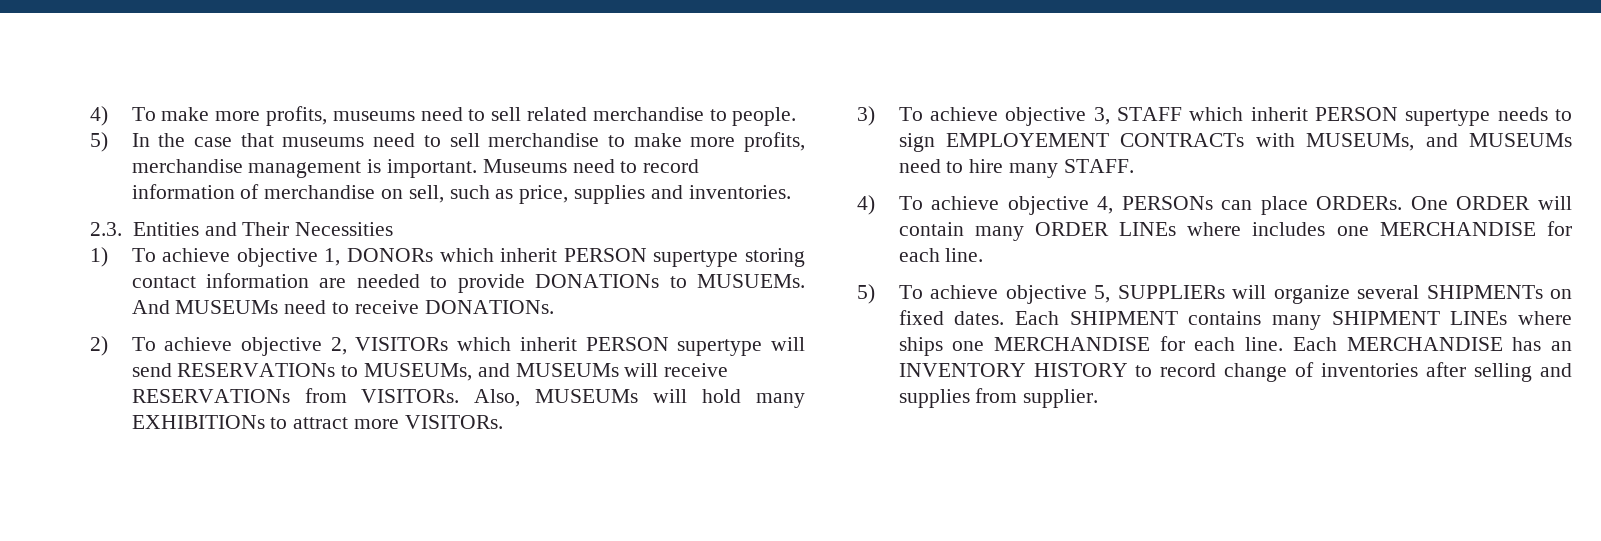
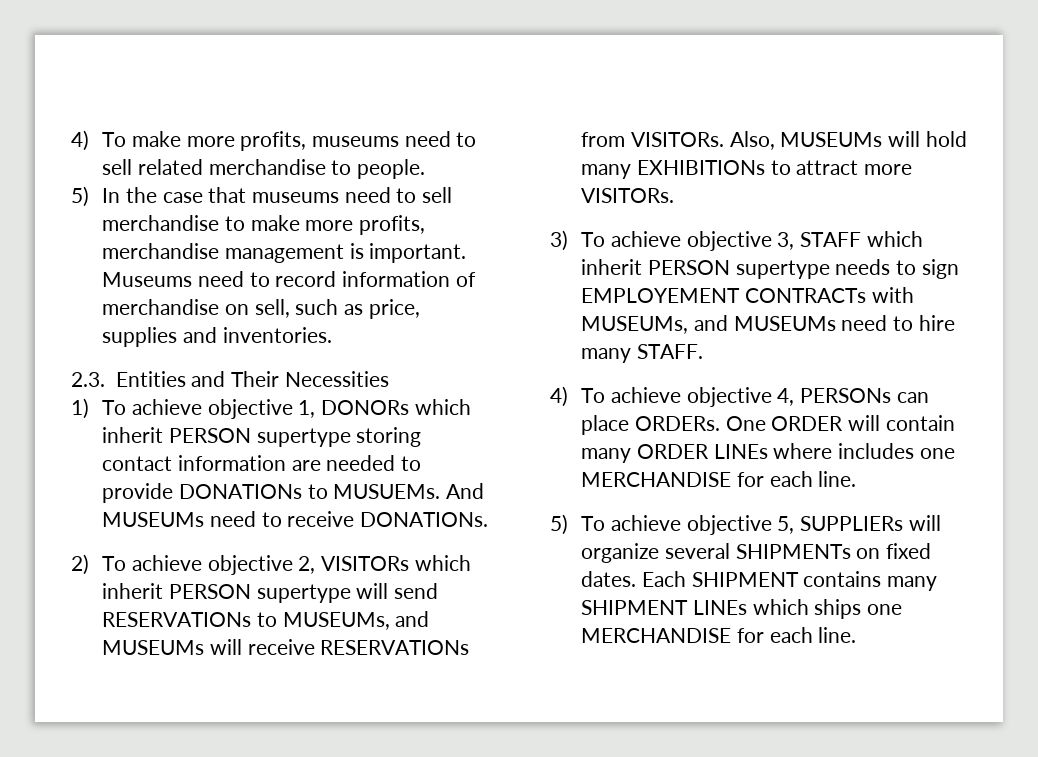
[1518,311,1572,325] where -> [752,599,809,615] which
[1292,337,1572,351] [898,362,1572,382] [898,388,1099,408] Each MERCHANDISE has an INVENTORY HISTORY to record change of inventories after selling and supplies from supplier. -> (857, 635) none

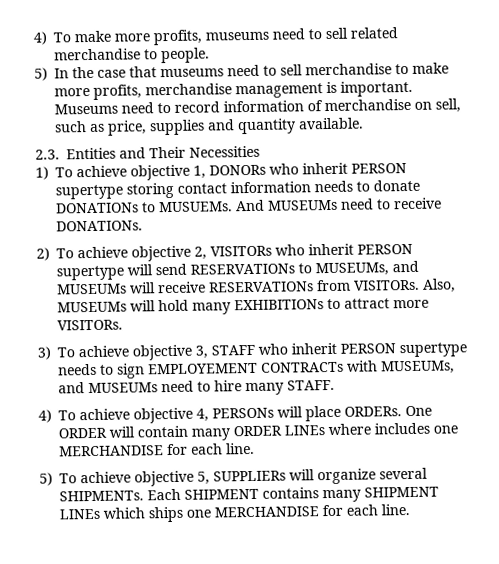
[222,327,332,343] inventories. -> [237,117,364,135] quantity available.
[414,399,471,415] which -> [269,163,299,175] who
[291,455,421,471] [102,483,174,503] are needed to provide -> [314,179,420,193] needs to donate
[414,555,471,571] which -> [275,244,305,256] who
[866,231,923,247] which -> [258,343,288,355] who
[896,392,929,403] can -> [277,406,303,418] will
[735,543,931,559] [581,571,637,587] SHIPMENTs on fixed dates. -> [59,490,144,502] SHIPMENTs.

